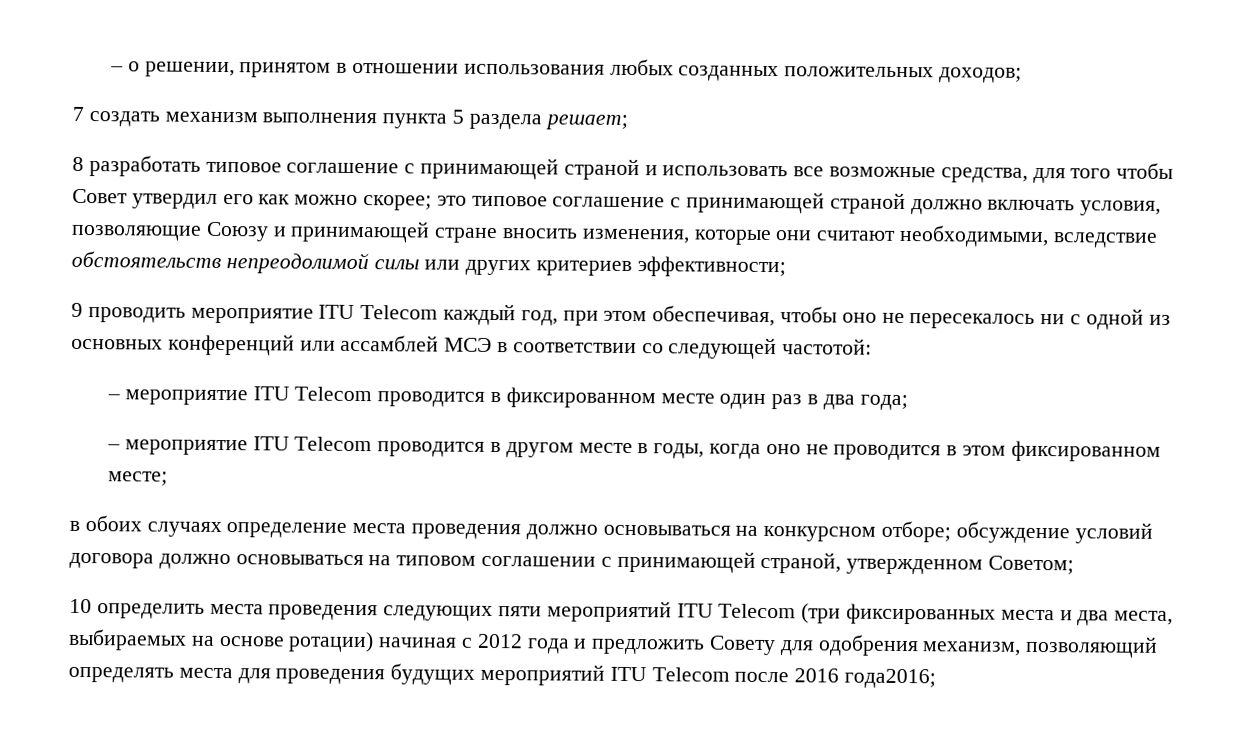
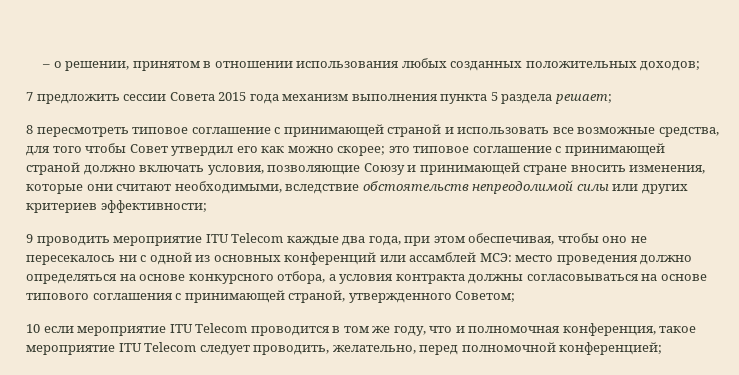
[88,111,160,127] создать -> [36,92,279,104] предложить сессии Совета 2015 года
[88,155,201,177] разработать -> [36,127,129,137] пересмотреть
[443,303,558,326] каждый год, -> [286,236,401,246] каждые два годa,
[444,337,873,360] [107,386,908,411] [107,436,1161,462] [108,471,169,486] [69,515,1153,544] [69,550,1075,575] [69,598,1174,626] [68,628,1159,658] [68,663,937,689] МСЭ в соответствии со следующей частотой: // – мероприятие ITU Telecom проводится в фиксированном месте один раз в два года; // – мероприятие ITU Telecom проводится в другом месте в годы, когда оно не проводится в этом фиксированном месте; // в обоих случаях определение места проведения должно основываться на конкурсном отборе; обсуждение условий договора должно основываться на типовом соглашении с принимающей страной, утвержденном Советом; // 10 определить места проведения следующих пяти мероприятий ITU Telecom (три фиксированных места и два места, выбираемых на основе ротации) начиная с 2012 года и предложить Совету для одобрения механизм, позволяющий определять места для проведения будущих мероприятий ITU Telecom после 2016 года2016; -> [479,253,693,265] [26,271,707,284] [26,290,516,303] [26,323,697,336] [26,342,663,355] МСЭ: место проведения должно определяться на основе конкурсного отбора, а условия контракта должны согласовываться на основе типового соглашения с принимающей страной, утвержденного Советом; // 10 если мероприятие ITU Telecom проводится в том же году, что и полномочная конференция, такое мероприятие ITU Telecom следует проводить, желательно, перед полномочной конференцией;

